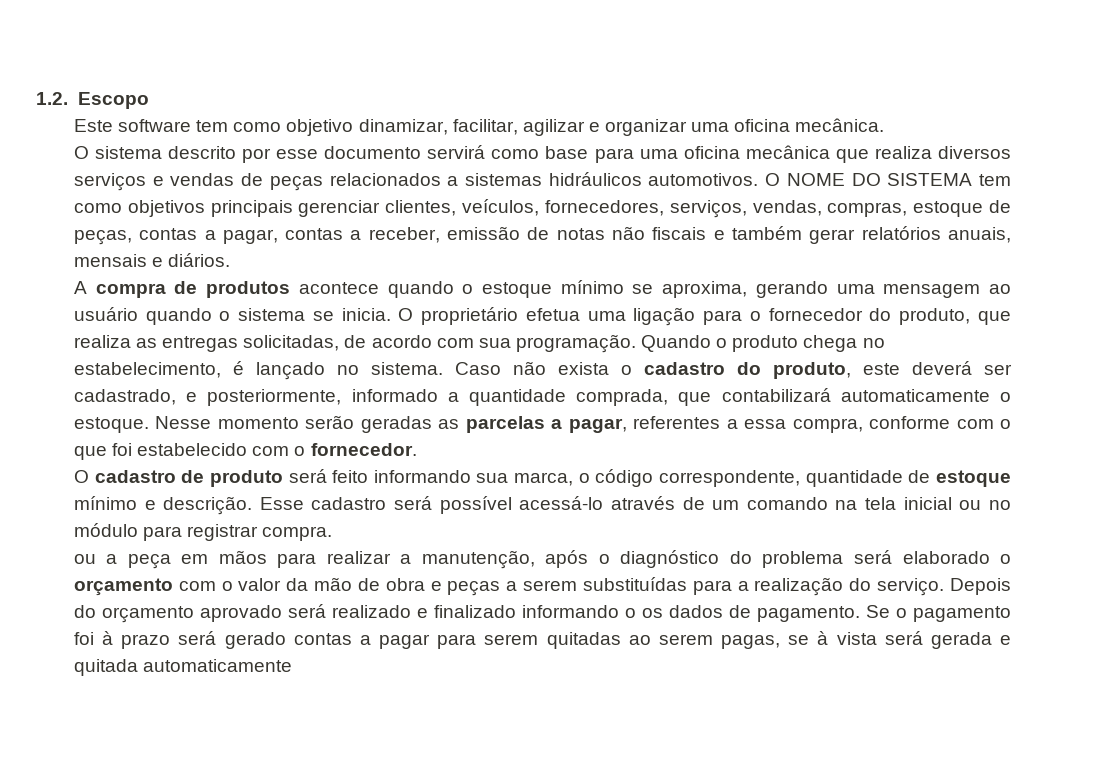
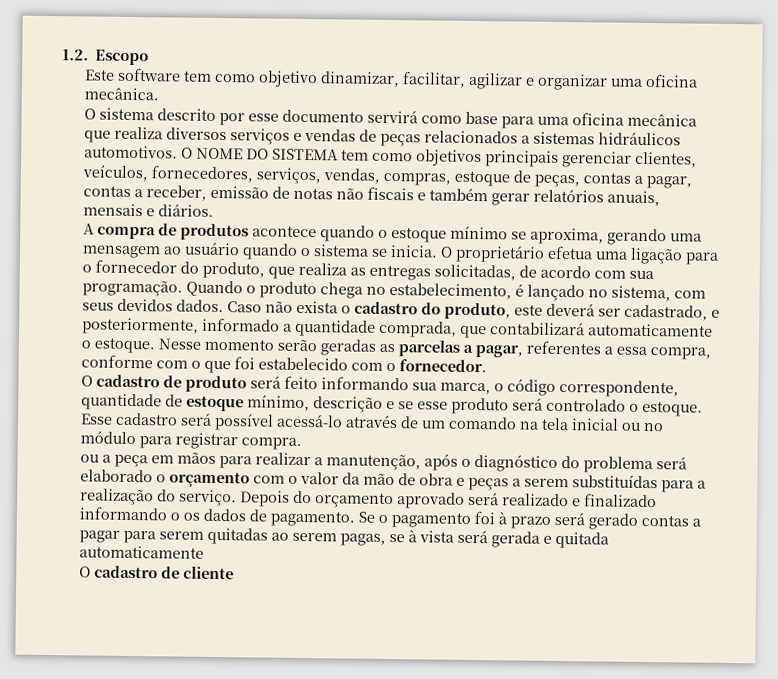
[370,362,443,375] sistema. -> [610,285,706,302] [81,298,224,313] sistema, com seus devidos dados.
[73,496,253,515] mínimo e descrição. -> [246,394,703,417] mínimo, descrição e se esse produto será controlado o estoque.
(293, 665) none -> [78,565,234,580] // O cadastro de cliente

